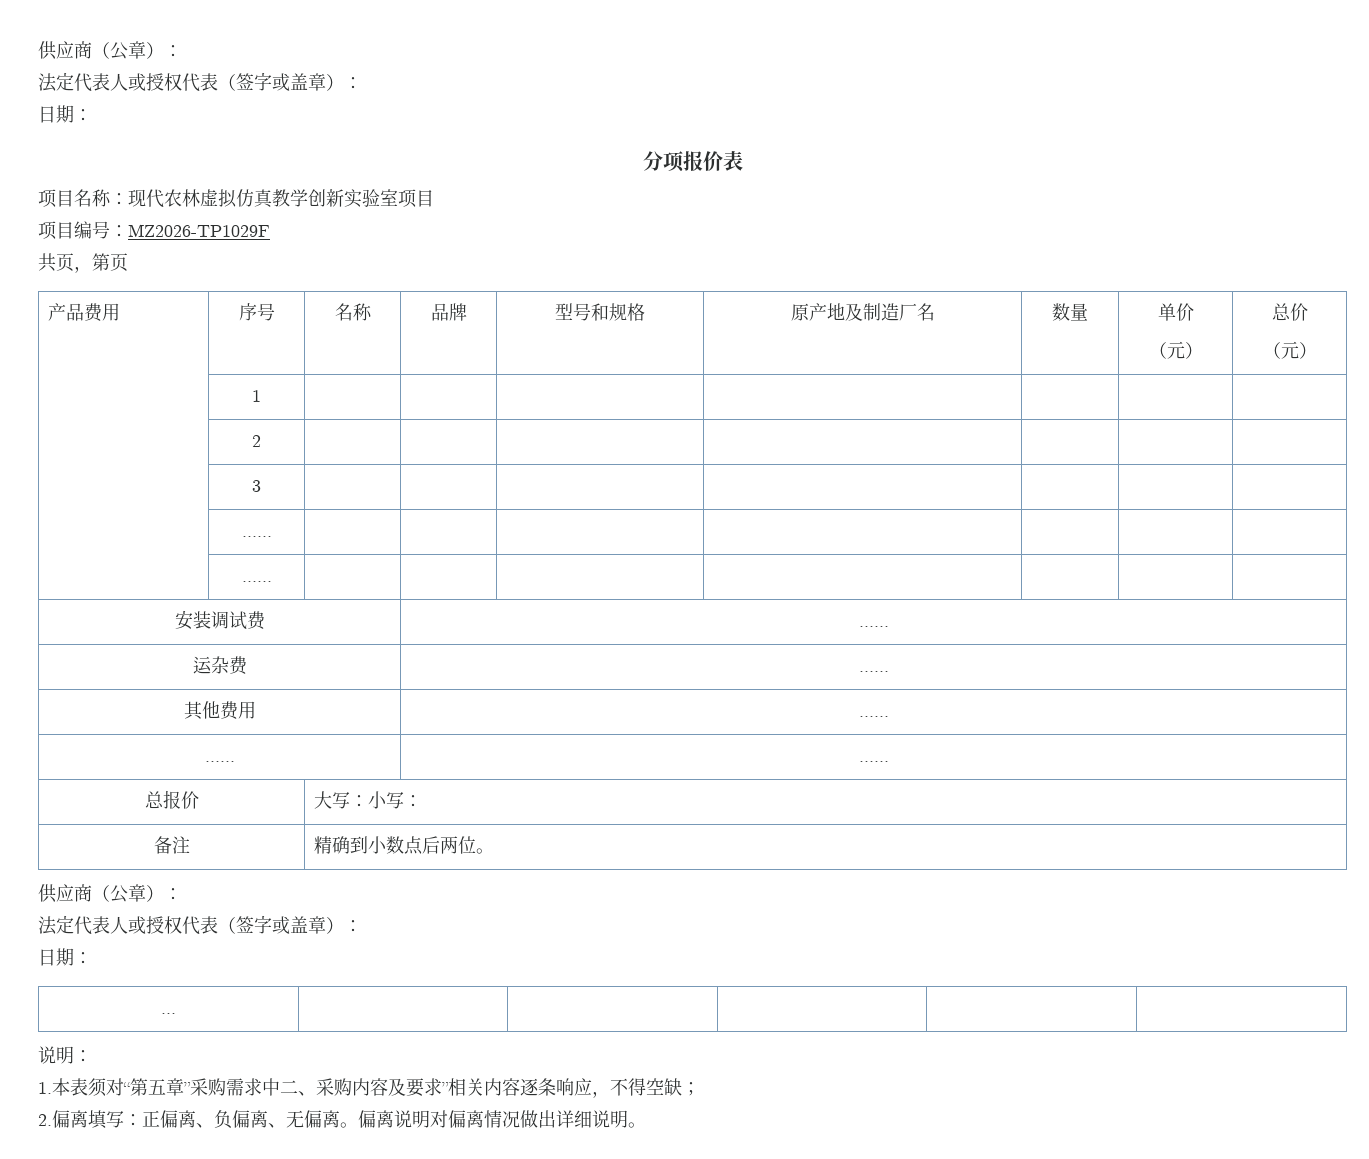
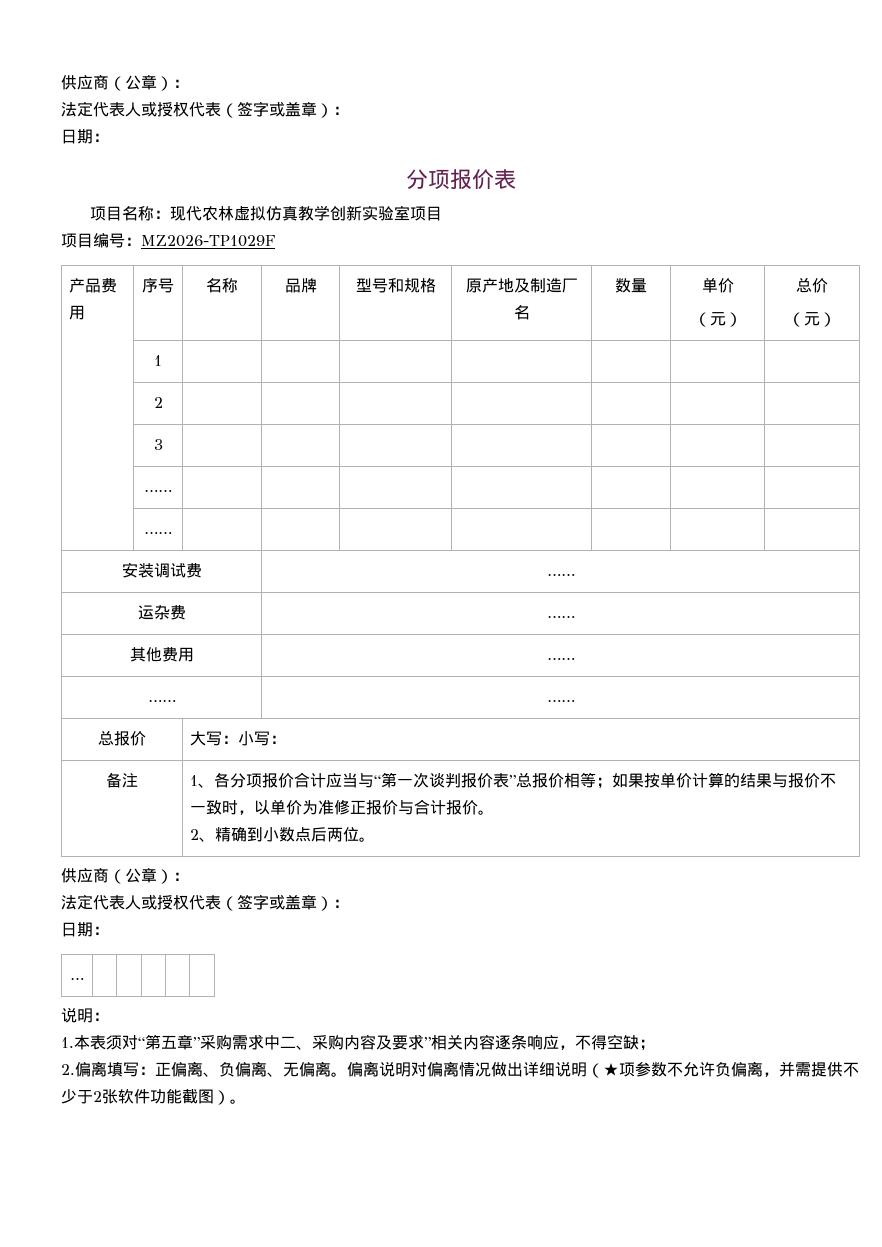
[38,253,128,273] // 共页，第页 -> (275, 241) none
(190, 845) none -> [190,772,837,789] [190,799,495,815] [190,829,216,842] 1、各分项报价合计应当与“第一次谈判报价表”总报价相等；如果按单价计算的结果与报价不一致时，以单价为准修正报价与合计报价。 // 2、
(628, 1119) none -> [587,1061,859,1078] [61,1088,230,1105] （★项参数不允许负偏离，并需提供不少于2张软件功能截图）

